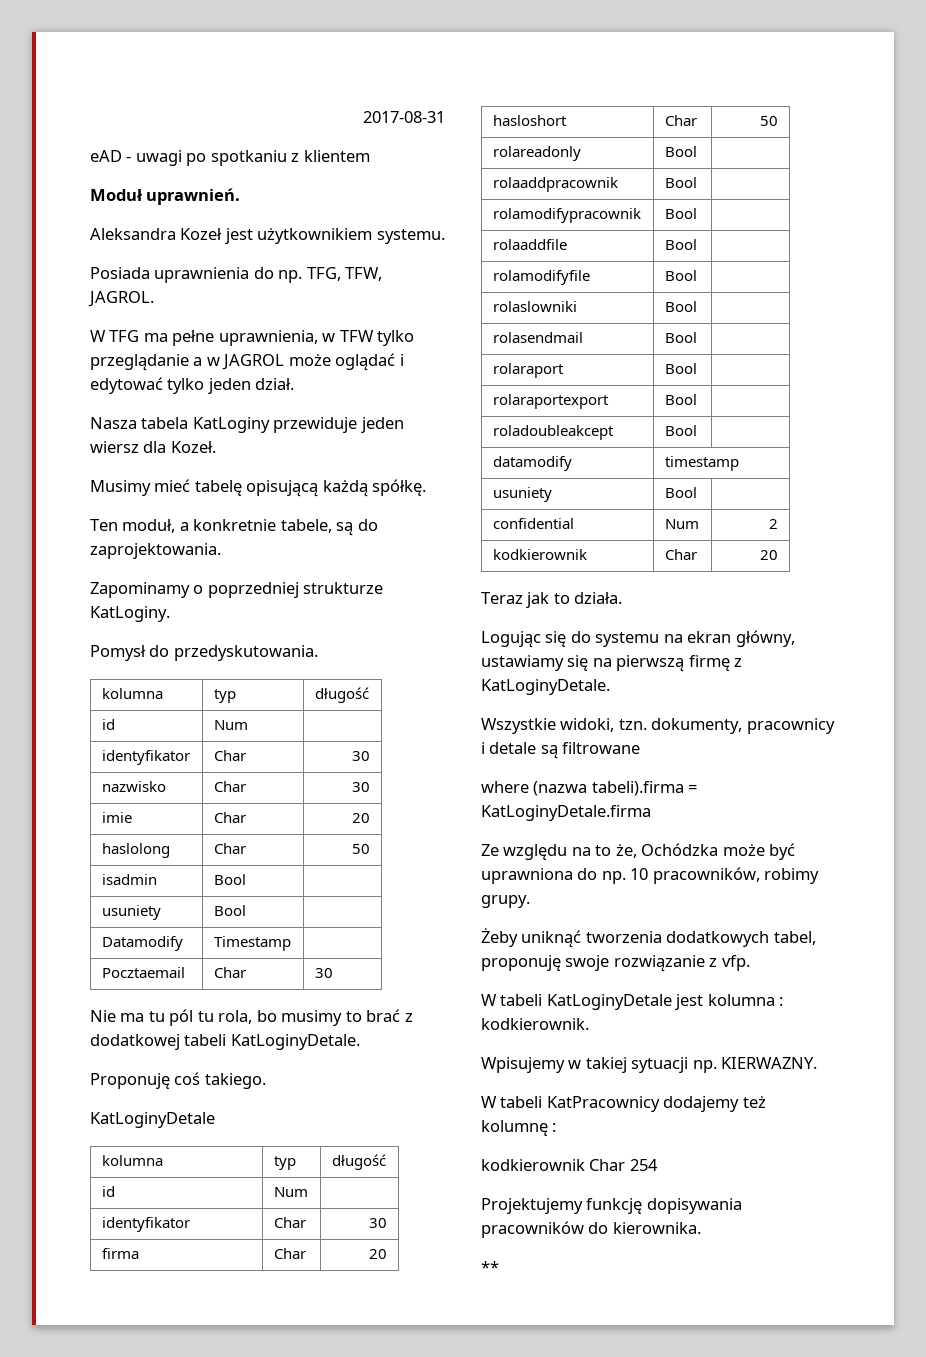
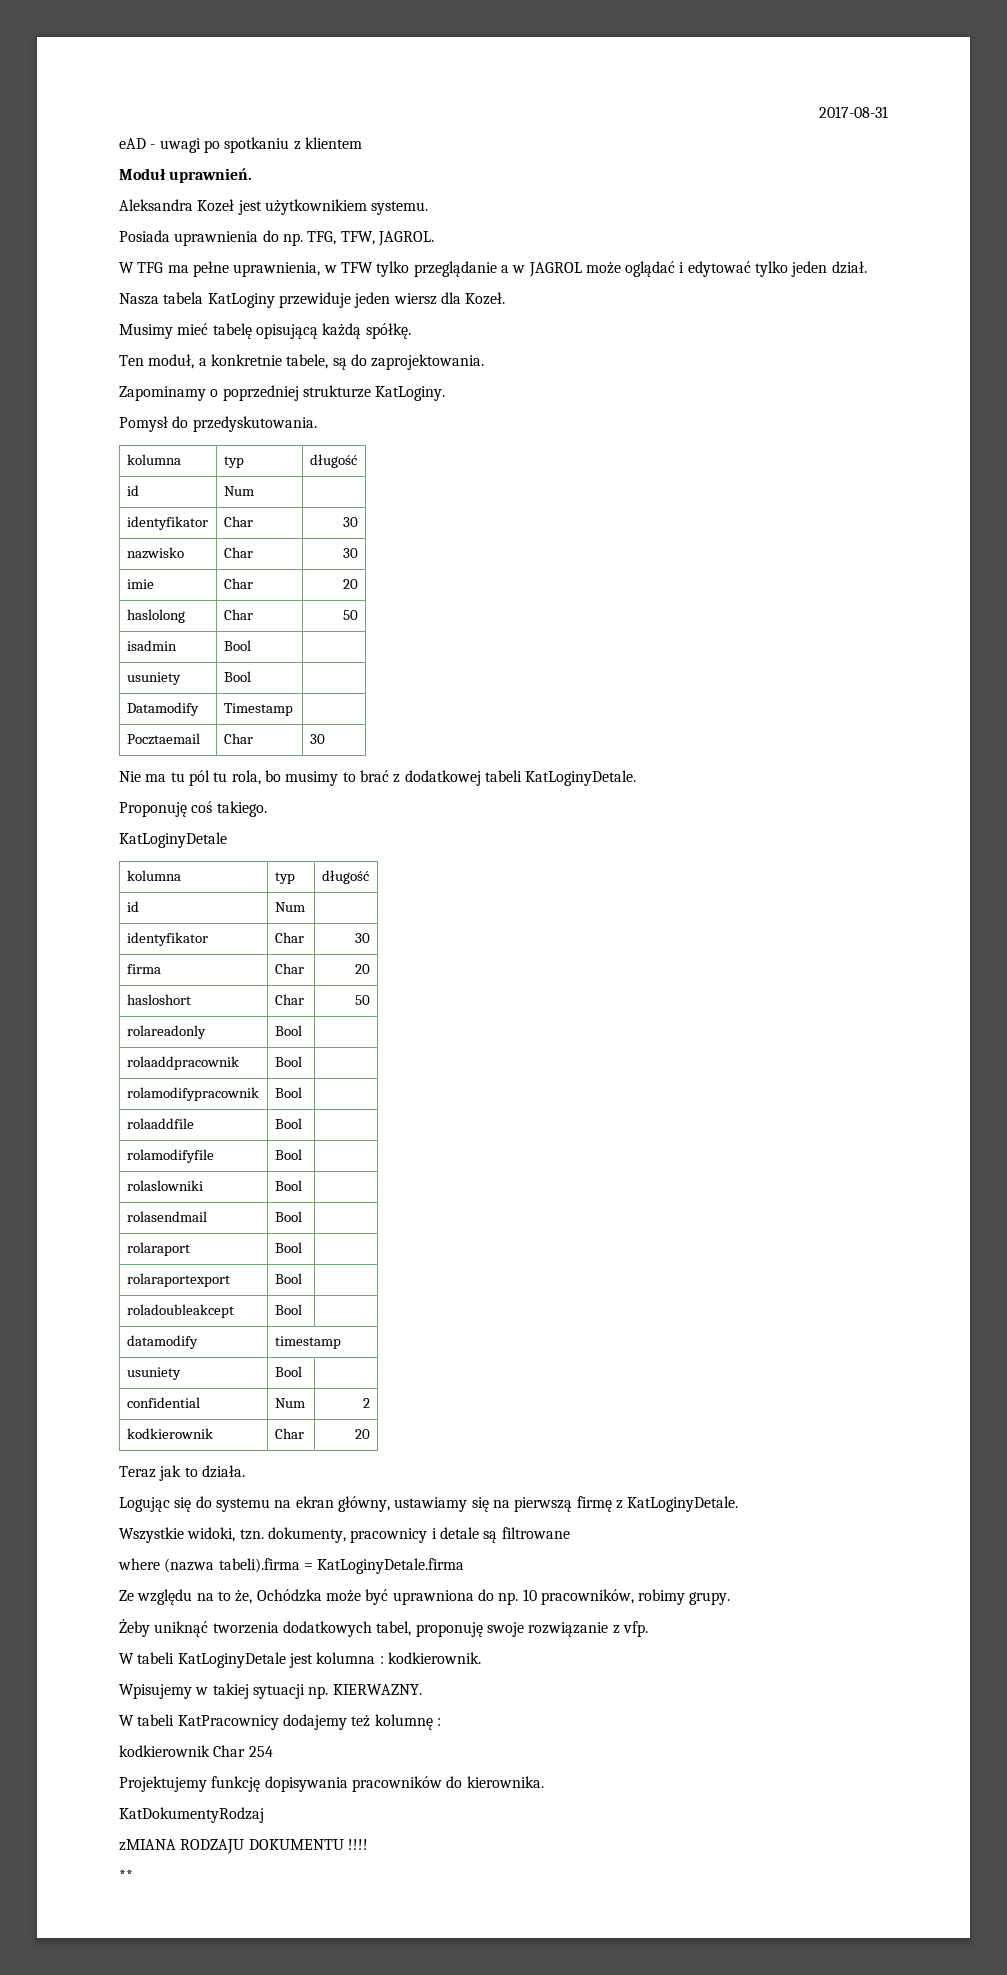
(701, 1228) none -> [119,1807,264,1823] [119,1839,368,1854] // KatDokumentyRodzaj // zMIANA RODZAJU DOKUMENTU !!!!

